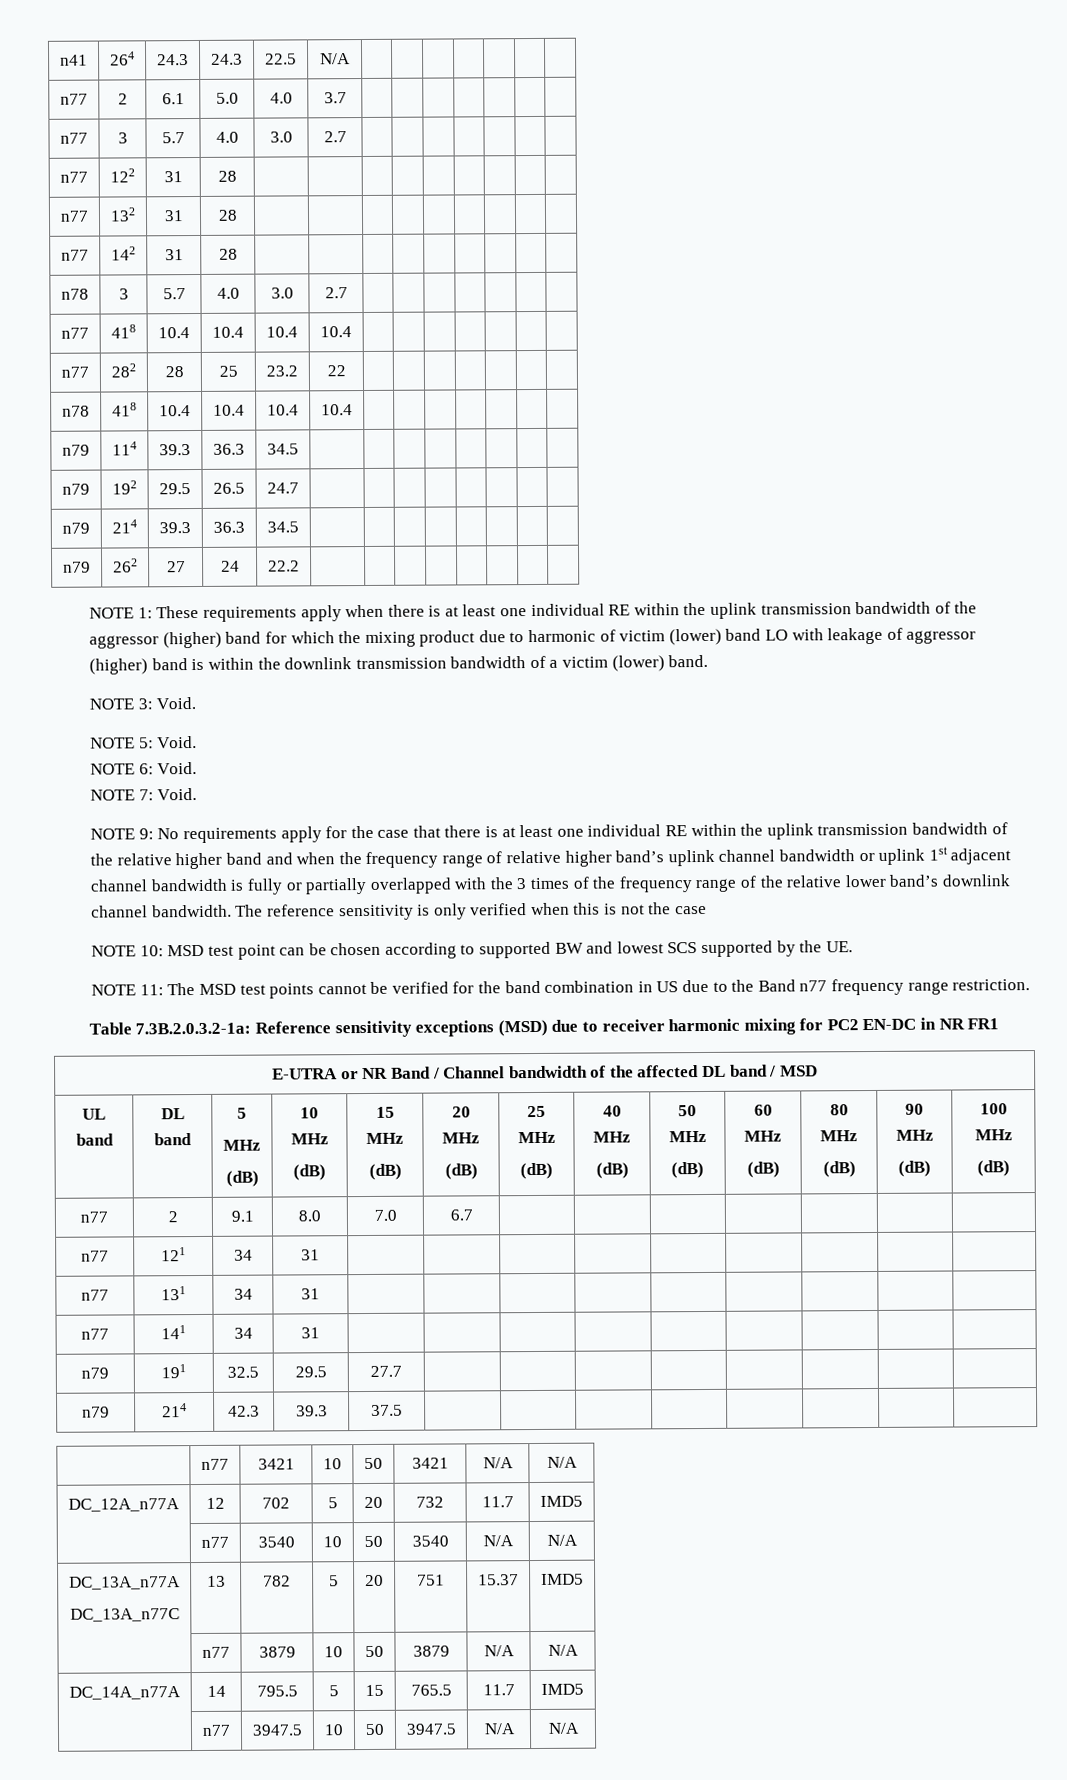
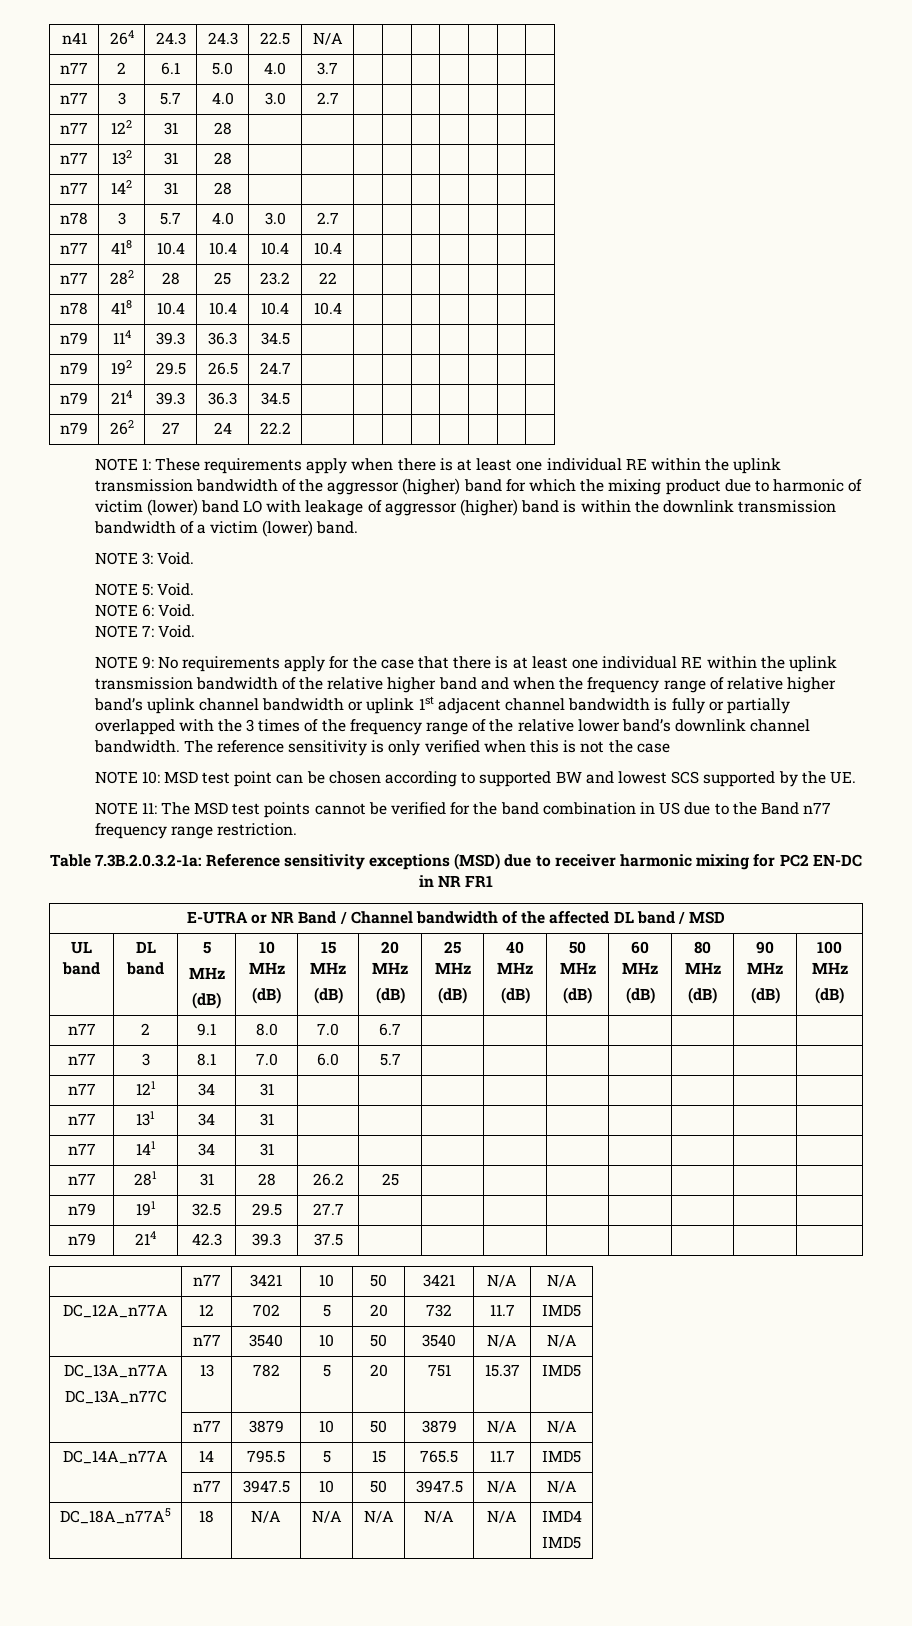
(473, 1215) none -> [67,1053,96,1065] [141,1053,150,1066] [197,1053,216,1066] [255,1053,278,1066] [317,1053,339,1066] [379,1053,401,1066] // n77 | 3 | 8.1 | 7.0 | 6.0 | 5.7 | | | | | | |
(320, 1333) none -> [67,1173,96,1185] [134,1171,157,1186] [199,1173,214,1186] [257,1173,276,1186] [312,1173,344,1186] [381,1173,399,1186] // n77 | 281 | 31 | 28 | 26.2 | 25 | | | | | | |
(580, 1728) none -> [60,1508,171,1524] [199,1510,214,1523] [251,1510,281,1523] [311,1510,342,1523] [363,1510,394,1523] [424,1510,454,1523] [487,1510,517,1523] [541,1510,582,1522] [542,1536,581,1549] // DC_18A_n77A5 | 18 | N/A | N/A | N/A | N/A | N/A | IMD4 // IMD5

